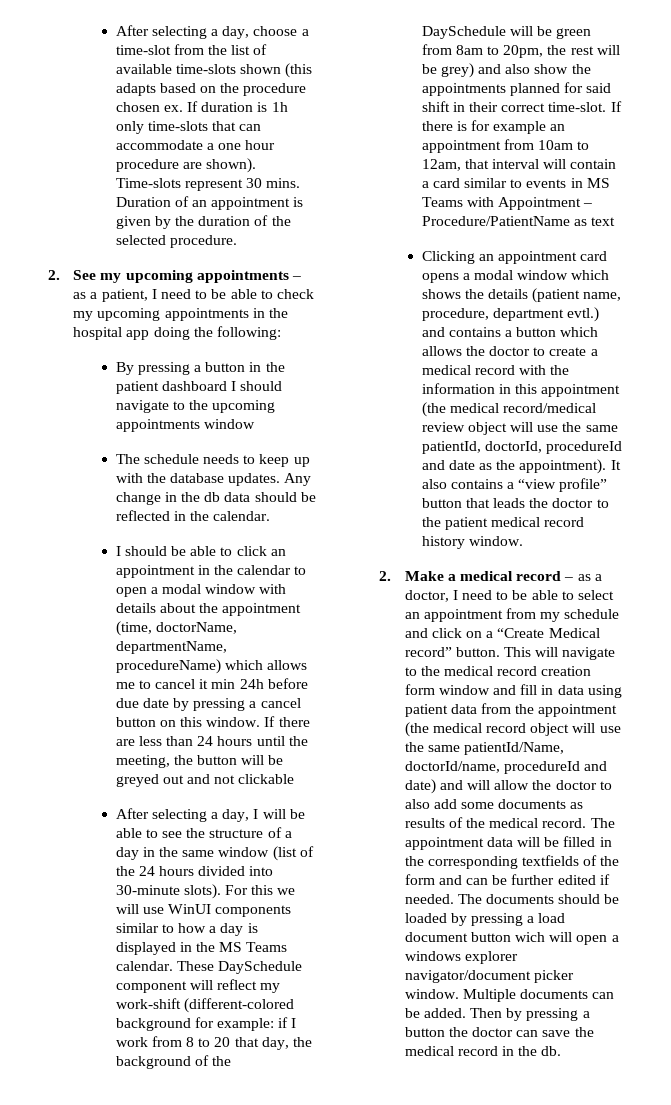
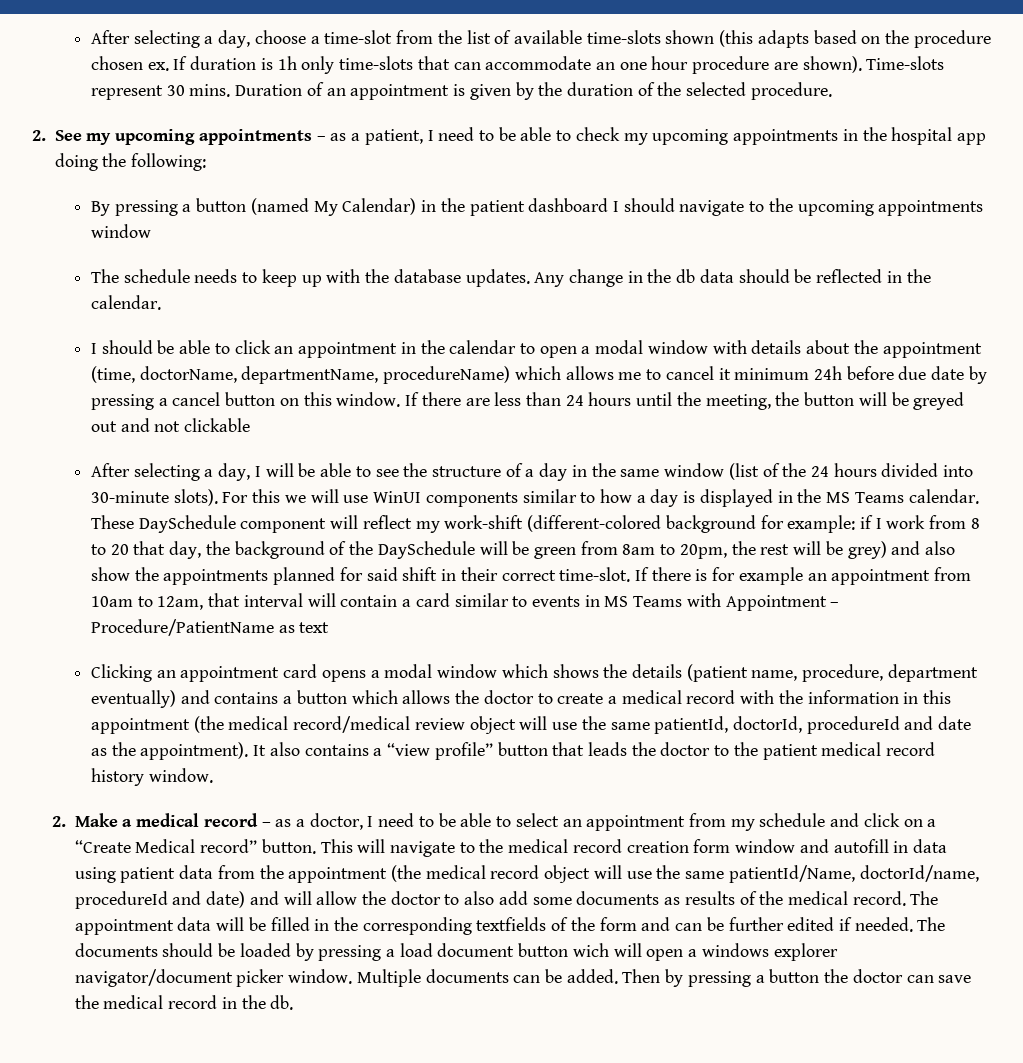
[206,143,214,150] a -> [595,62,615,70] an
(246, 367) none -> [250,198,417,216] (named My Calendar)
[211,679,236,689] min -> [734,368,810,380] minimum
[567,307,600,322] evtl.) -> [91,690,177,708] eventually)
[520,684,538,695] fill -> [833,839,889,853] autofill

